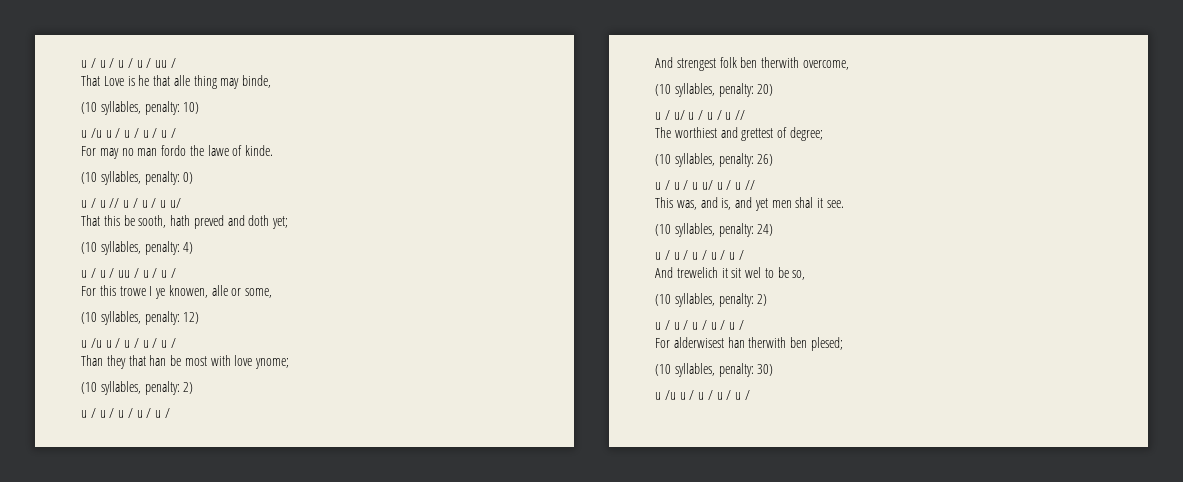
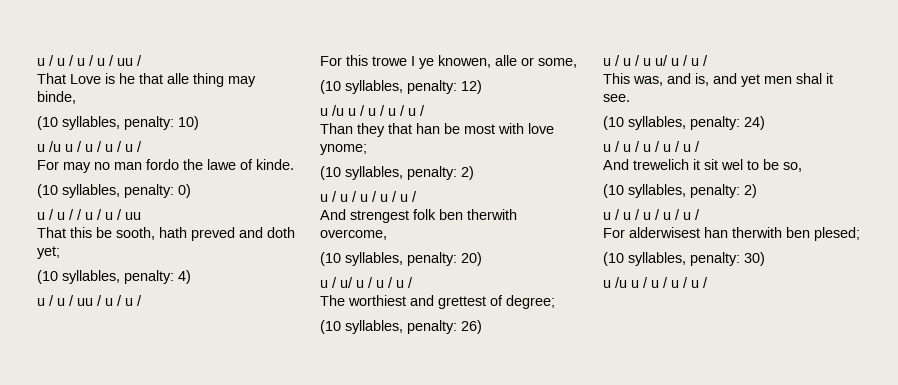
[109,198,182,208] // u / u / u u/ -> [69,209,141,220] / / u / u / uu
[735,110,746,120] // -> [408,277,413,288] /
[745,180,756,190] // -> [703,55,708,66] /

